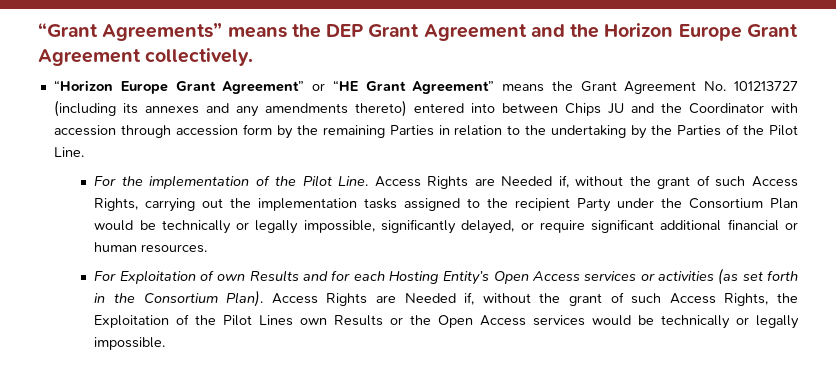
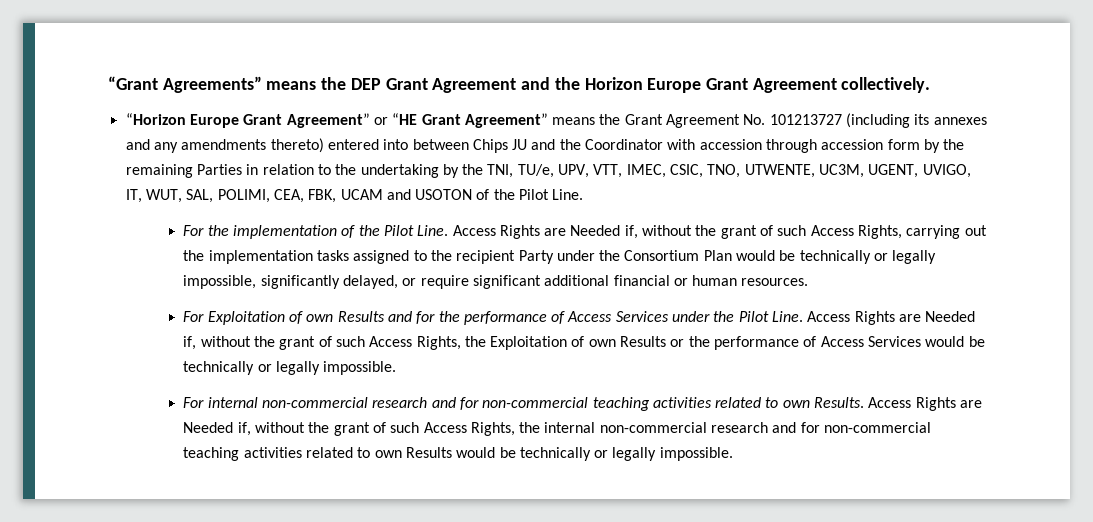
[677,125,722,136] Parties -> [487,164,971,178] [125,189,473,203] TNI, TU/e, UPV, VTT, IMEC, CSIC, TNO, UTWENTE, UC3M, UGENT, UVIGO, IT, WUT, SAL, POLIMI, CEA, FBK, UCAM and USOTON
[353,268,799,285] [94,290,264,307] each Hosting Entity’s Open Access services or activities (as set forth in the Consortium Plan). -> [438,311,804,325] the performance of Access Services under the Pilot Line.
[195,315,294,326] the Pilot Lines -> (585, 341) none
[438,315,800,329] [94,337,166,350] Open Access services would be technically or legally impossible. -> [714,336,985,350] [183,361,397,375] [183,397,983,411] [183,422,932,436] [183,447,733,461] performance of Access Services would be technically or legally impossible. // For internal non-commercial research and for non-commercial teaching activities related to own Results. Access Rights are Needed if, without the grant of such Access Rights, the internal non-commercial research and for non-commercial teaching activities related to own Results would be technically or legally impossible.

